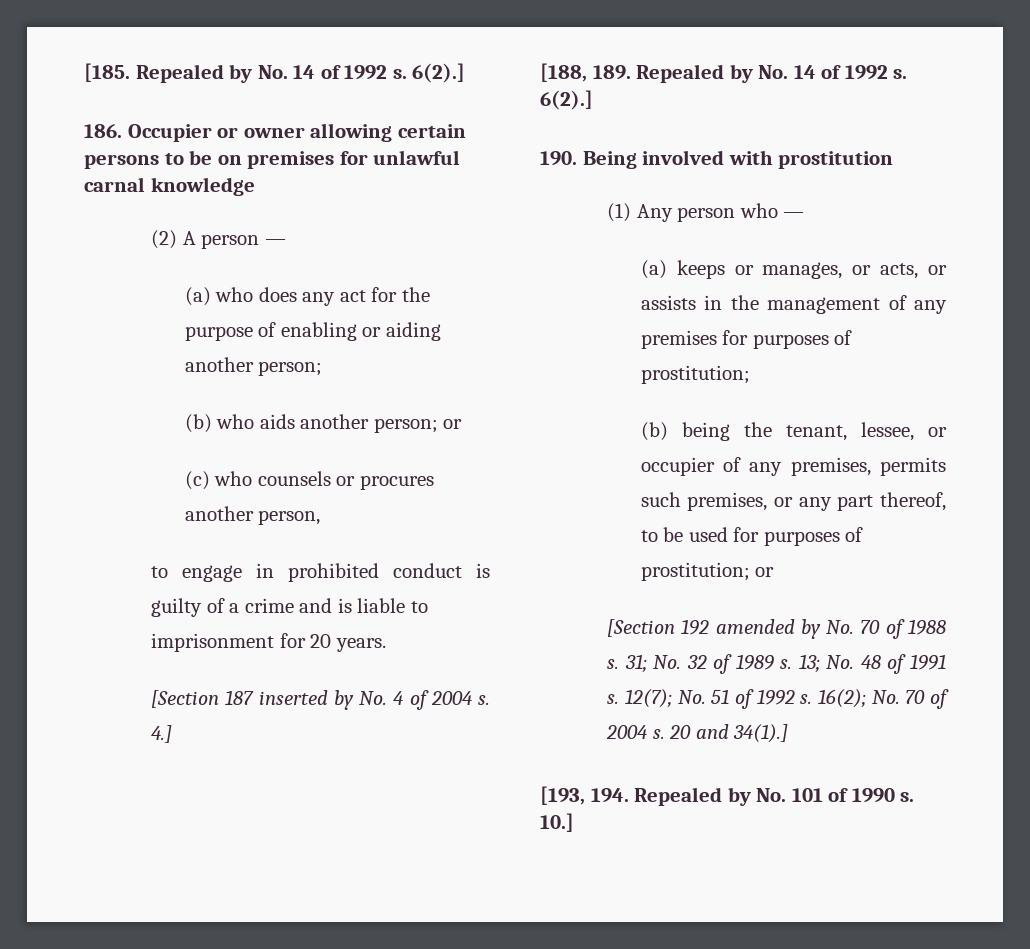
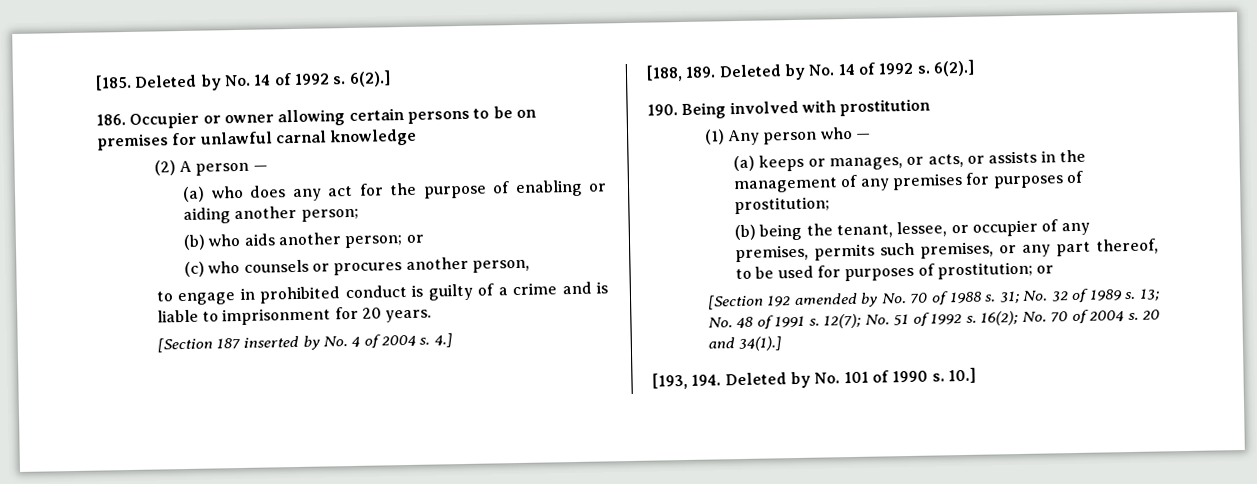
[135,64,224,83] Repealed -> [134,74,198,88] Deleted
[636,64,725,83] Repealed -> [718,64,782,78] Deleted
[634,787,723,806] Repealed -> [724,372,787,386] Deleted

